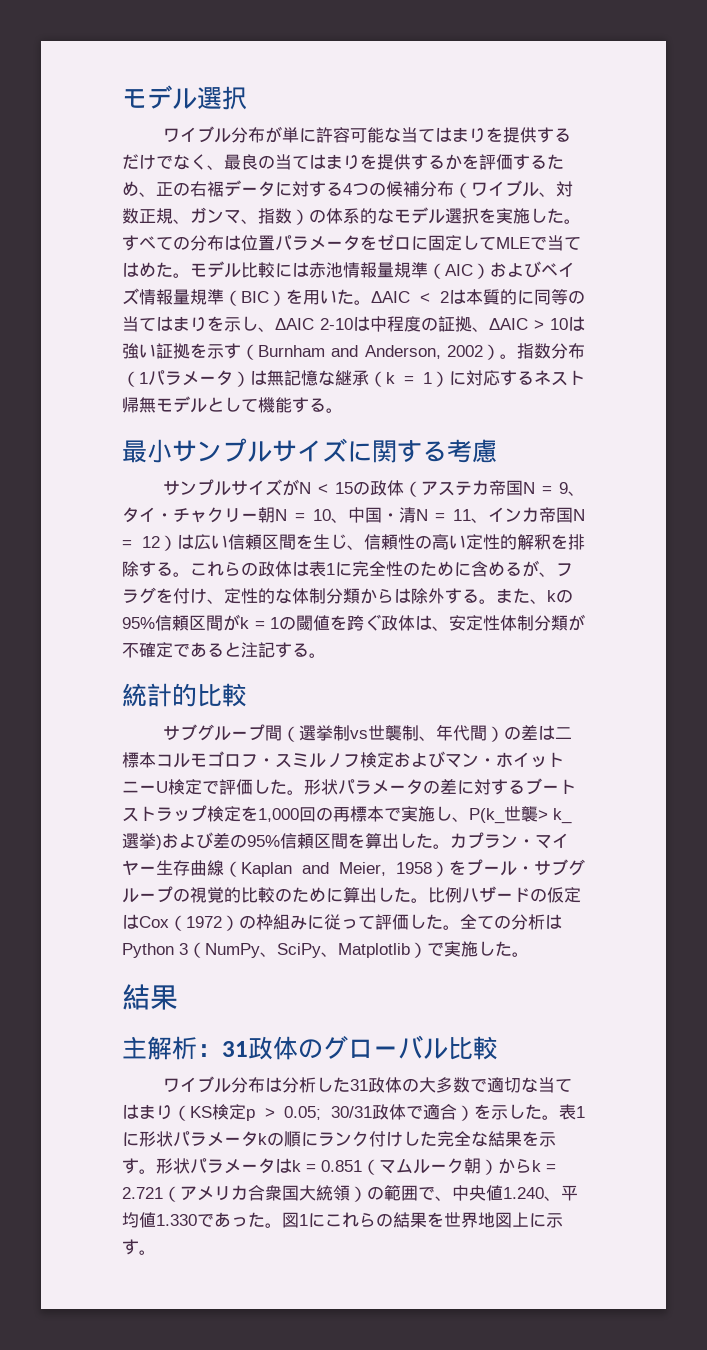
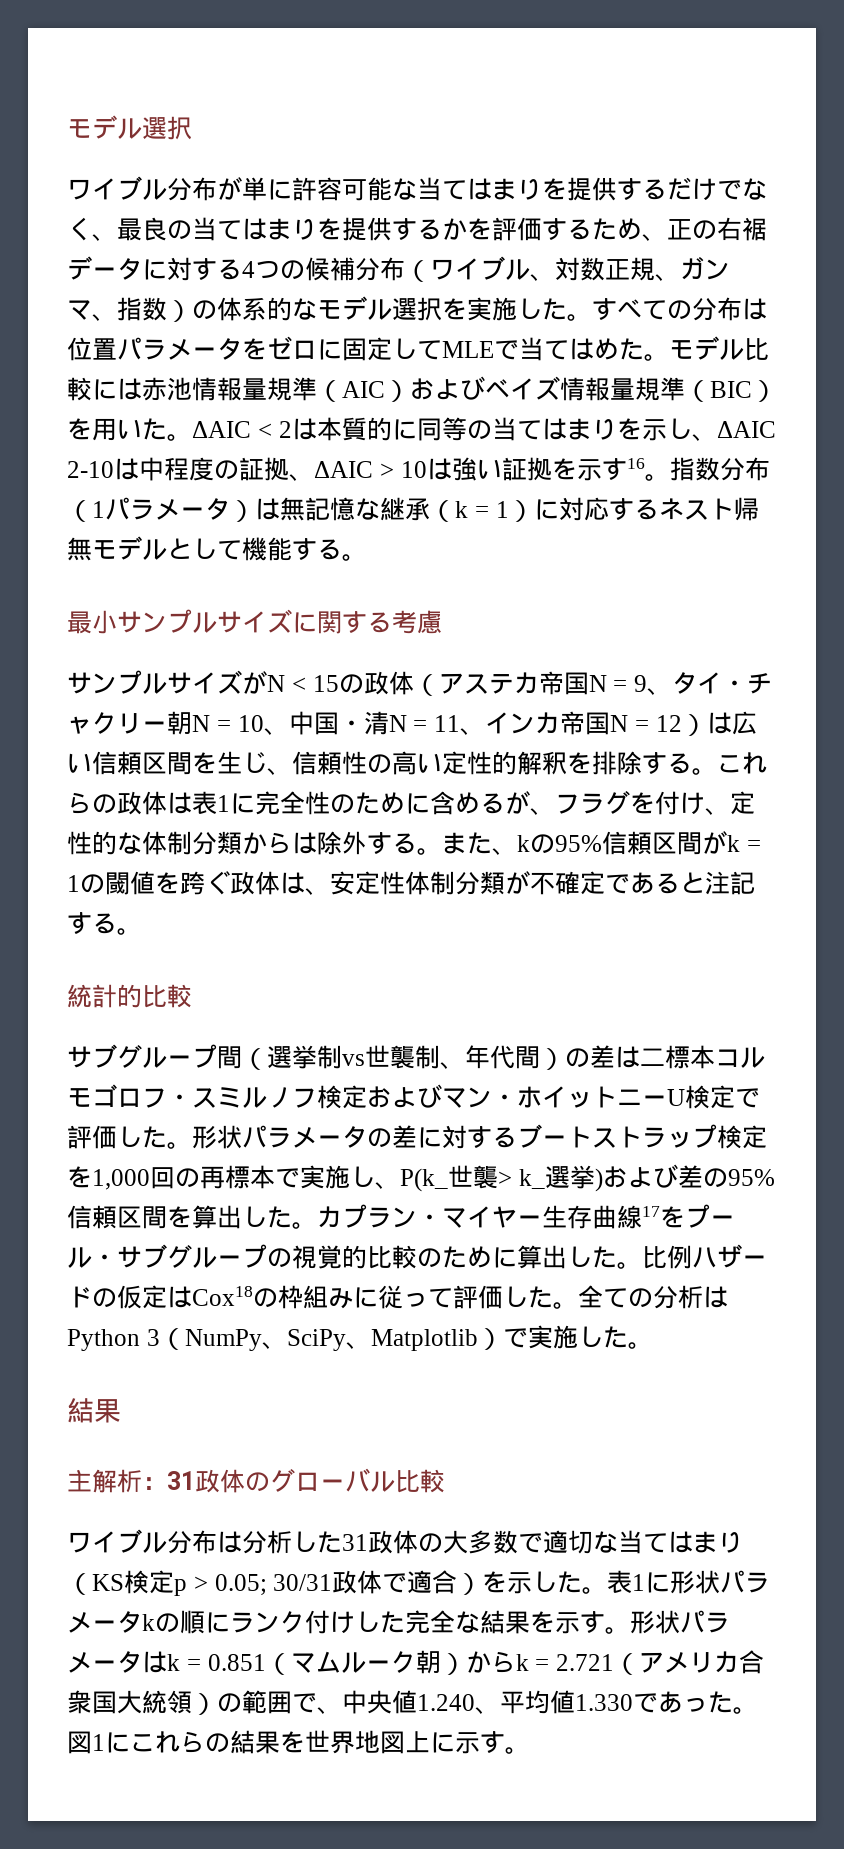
[241,344,500,360] （Burnham and Anderson, 2002） -> [626,458,645,469] 16
[224,861,449,877] （Kaplan and Meier, 1958） -> [642,1206,660,1217] 17
[139,915,239,931] Cox（1972） -> [192,1286,253,1306] Cox18

